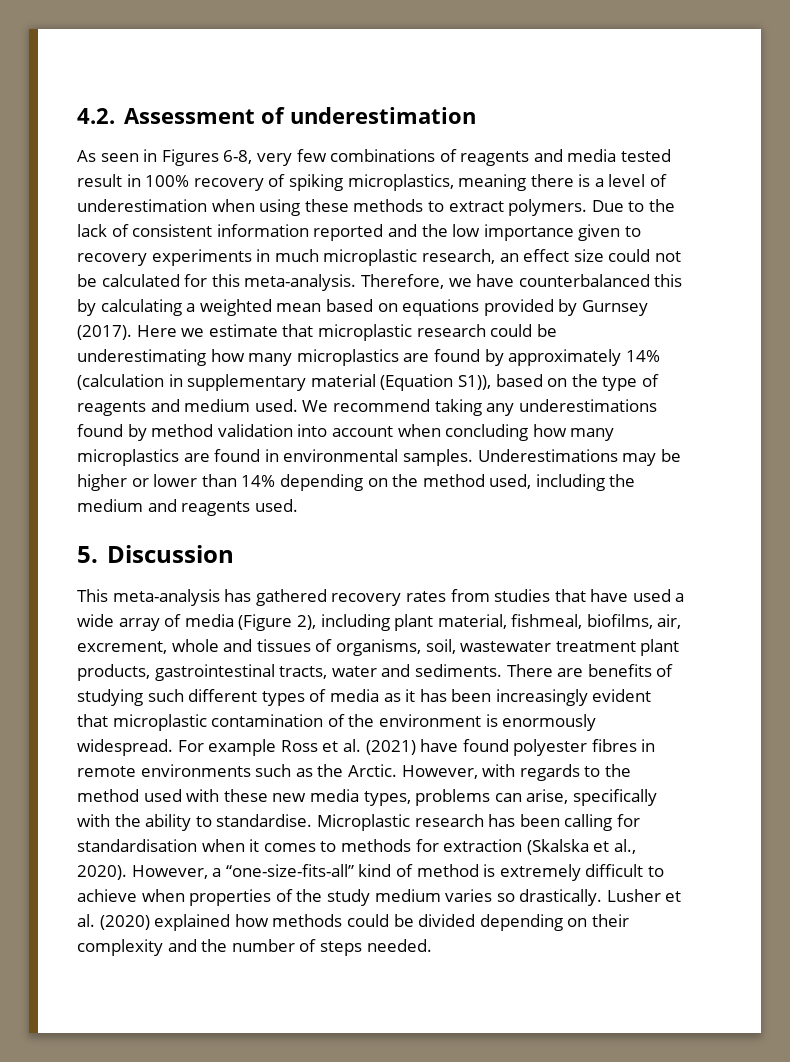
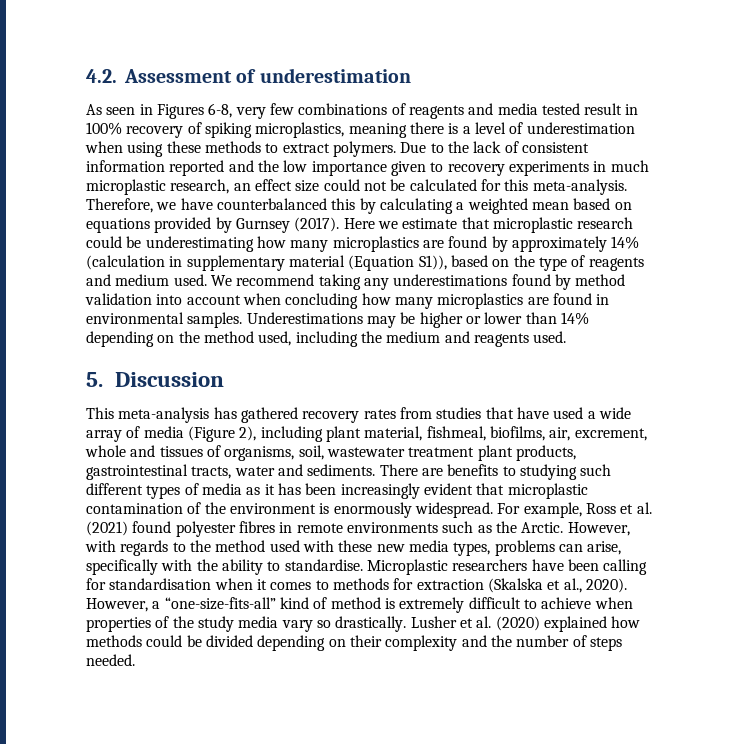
[656,664,674,677] of -> [502,466,516,476] to
[208,739,277,756] example -> [523,502,582,518] example,
[420,739,459,752] have -> (128, 528) none
[414,814,516,827] research has -> [452,559,564,571] researchers have
[374,889,493,902] medium varies -> [238,616,313,632] media vary

